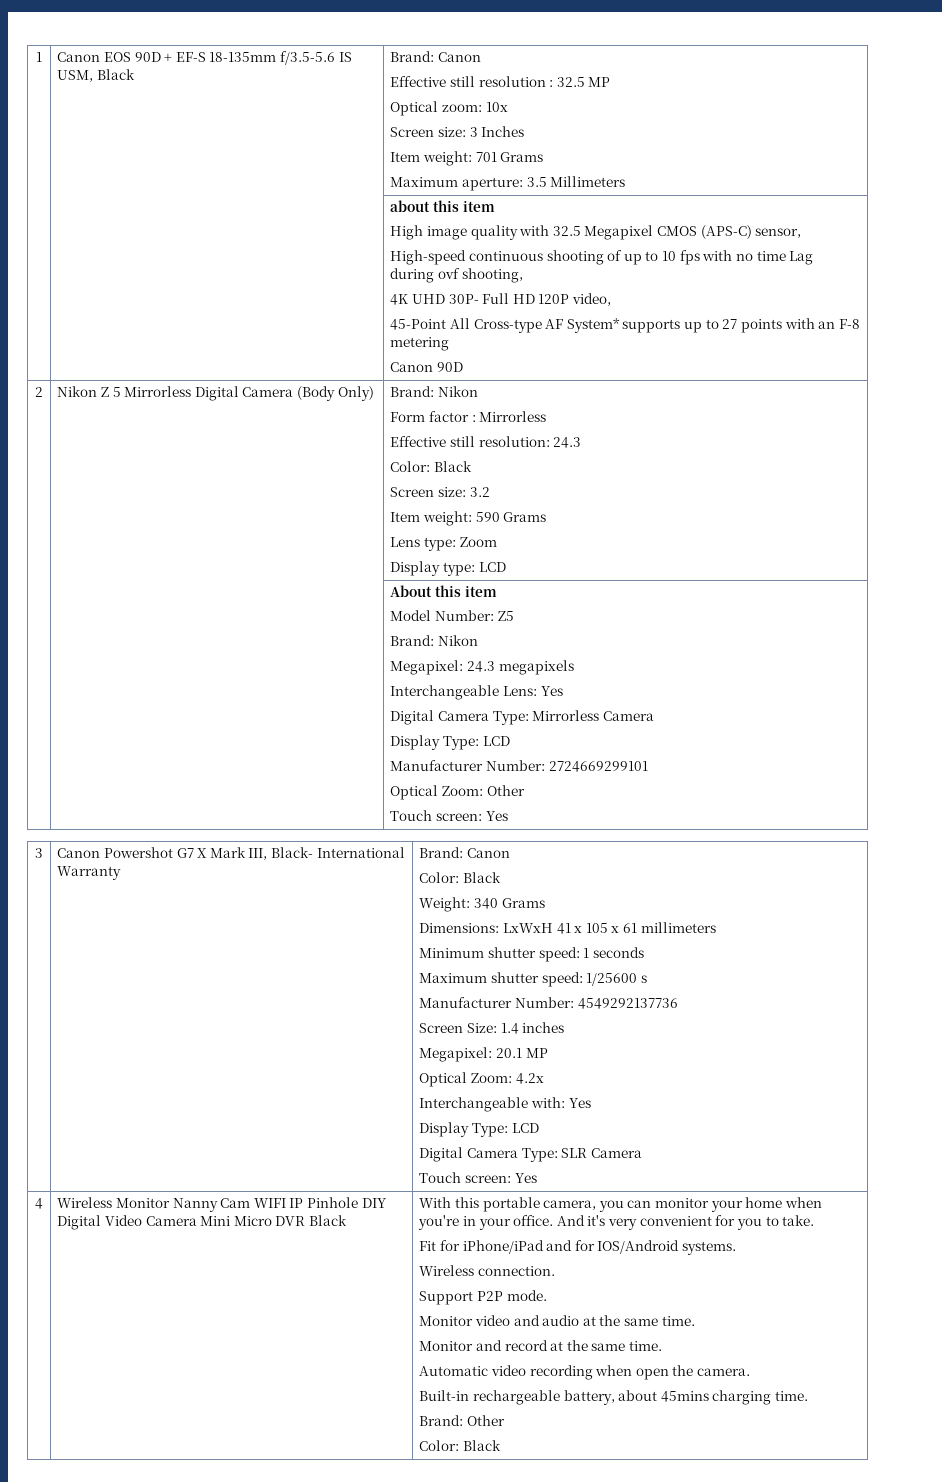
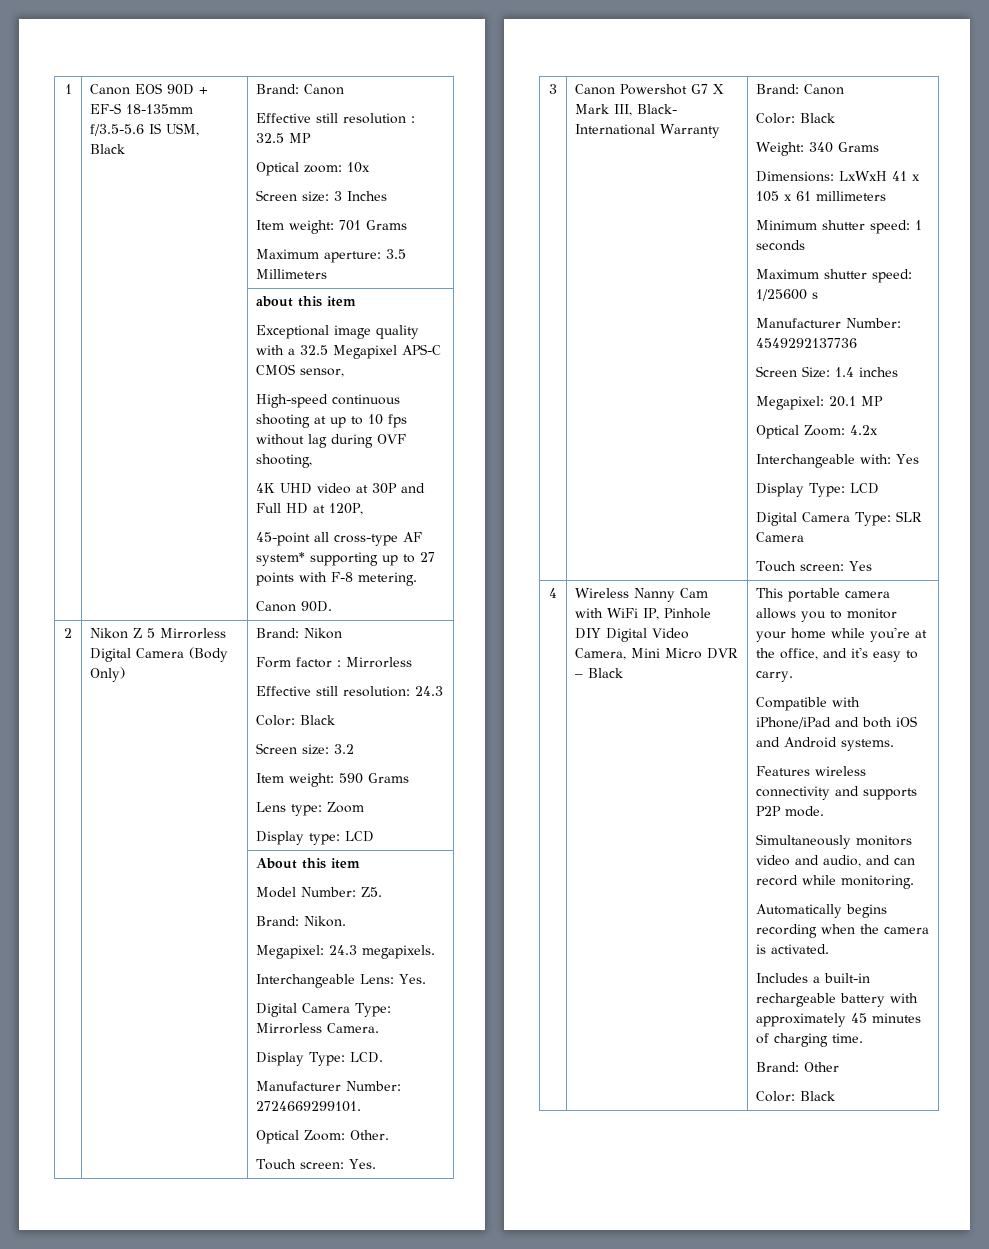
[390,225,424,240] High -> [256,325,330,339] Exceptional
(550, 230) none -> [288,348,296,355] a
[657,225,752,239] CMOS (APS-C) -> [402,344,442,355] [256,364,296,375] APS-C CMOS
[607,250,623,261] of -> [314,416,327,424] at
[702,250,814,265] [390,268,523,283] [390,293,612,306] [390,318,681,333] with no time Lag during ovf shooting, // 4K UHD 30P- Full HD 120P video, // 45-Point All Cross-type AF System* supports -> [256,434,407,448] [256,454,313,468] [256,483,426,494] [256,503,364,515] [256,532,423,546] [256,552,379,566] without lag during OVF shooting, // 4K UHD video at 30P and Full HD at 120P, // 45-point all cross-type AF system* supporting
[818,319,860,329] [390,337,450,351] [390,362,463,372] an F-8 metering // Canon 90D -> [331,572,418,586] [256,601,333,612] F-8 metering. // Canon 90D.
[497,611,514,621] [390,635,478,646] Z5 // Brand: Nikon -> [361,887,383,897] [256,916,347,927] Z5. // Brand: Nikon.
[498,660,574,675] megapixels -> [362,945,436,959] megapixels.
[540,686,563,696] Yes -> [399,974,427,984] Yes.
[602,711,654,721] [390,735,510,750] [390,760,648,772] [390,785,525,800] [390,810,508,821] Camera // Display Type: LCD // Manufacturer Number: 2724669299101 // Optical Zoom: Other // Touch screen: Yes -> [327,1023,380,1033] [256,1052,384,1066] [256,1081,402,1091] [256,1101,362,1112] [256,1130,390,1144] [256,1159,377,1170] Camera. // Display Type: LCD. // Manufacturer Number: 2724669299101. // Optical Zoom: Other. // Touch screen: Yes.
[115,1198,170,1208] Monitor -> (630, 593) none
[253,1198,304,1208] WIFI IP -> [575,608,660,620] with WiFi IP,
[145,1216,197,1226] Camera -> [575,648,627,660] Camera,
[309,1215,348,1226] [419,1197,823,1212] [418,1215,815,1230] [419,1240,737,1255] [419,1265,555,1276] [419,1290,547,1305] [419,1315,695,1326] [419,1340,663,1351] [419,1365,751,1380] [419,1390,709,1405] Black | With this portable camera, you can monitor your home when you're in your office. And it's very convenient for you to take. // Fit for iPhone/iPad and for IOS/Android systems. // Wireless connection. // Support P2P mode. // Monitor video and audio at the same time. // Monitor and record at the same time. // Automatic video recording when open the camera. // Built-in rechargeable battery, about 45mins -> [575,668,624,678] [756,588,891,602] [756,608,898,622] [756,627,928,642] [756,647,919,662] [756,671,794,682] [756,697,861,711] [756,716,918,729] [756,737,895,751] [756,766,867,776] [756,786,918,800] [756,806,825,817] [756,834,913,849] [756,855,916,867] [756,875,915,889] [756,904,888,918] [756,924,930,938] [756,944,830,954] [756,973,871,983] [756,993,919,1007] [756,1013,922,1027] [756,1033,770,1044] – Black | This portable camera allows you to monitor your home while you're at the office, and it's easy to carry. // Compatible with iPhone/iPad and both iOS and Android systems. // Features wireless connectivity and supports P2P mode. // Simultaneously monitors video and audio, and can record while monitoring. // Automatically begins recording when the camera is activated. // Includes a built-in rechargeable battery with approximately 45 minutes of

